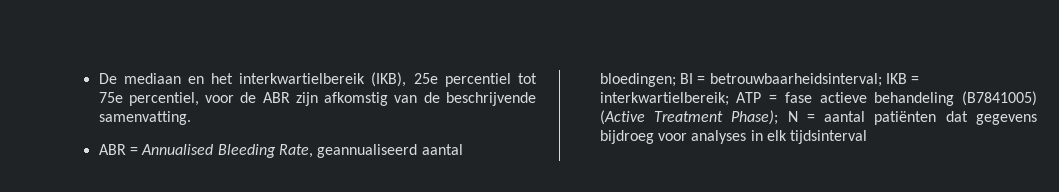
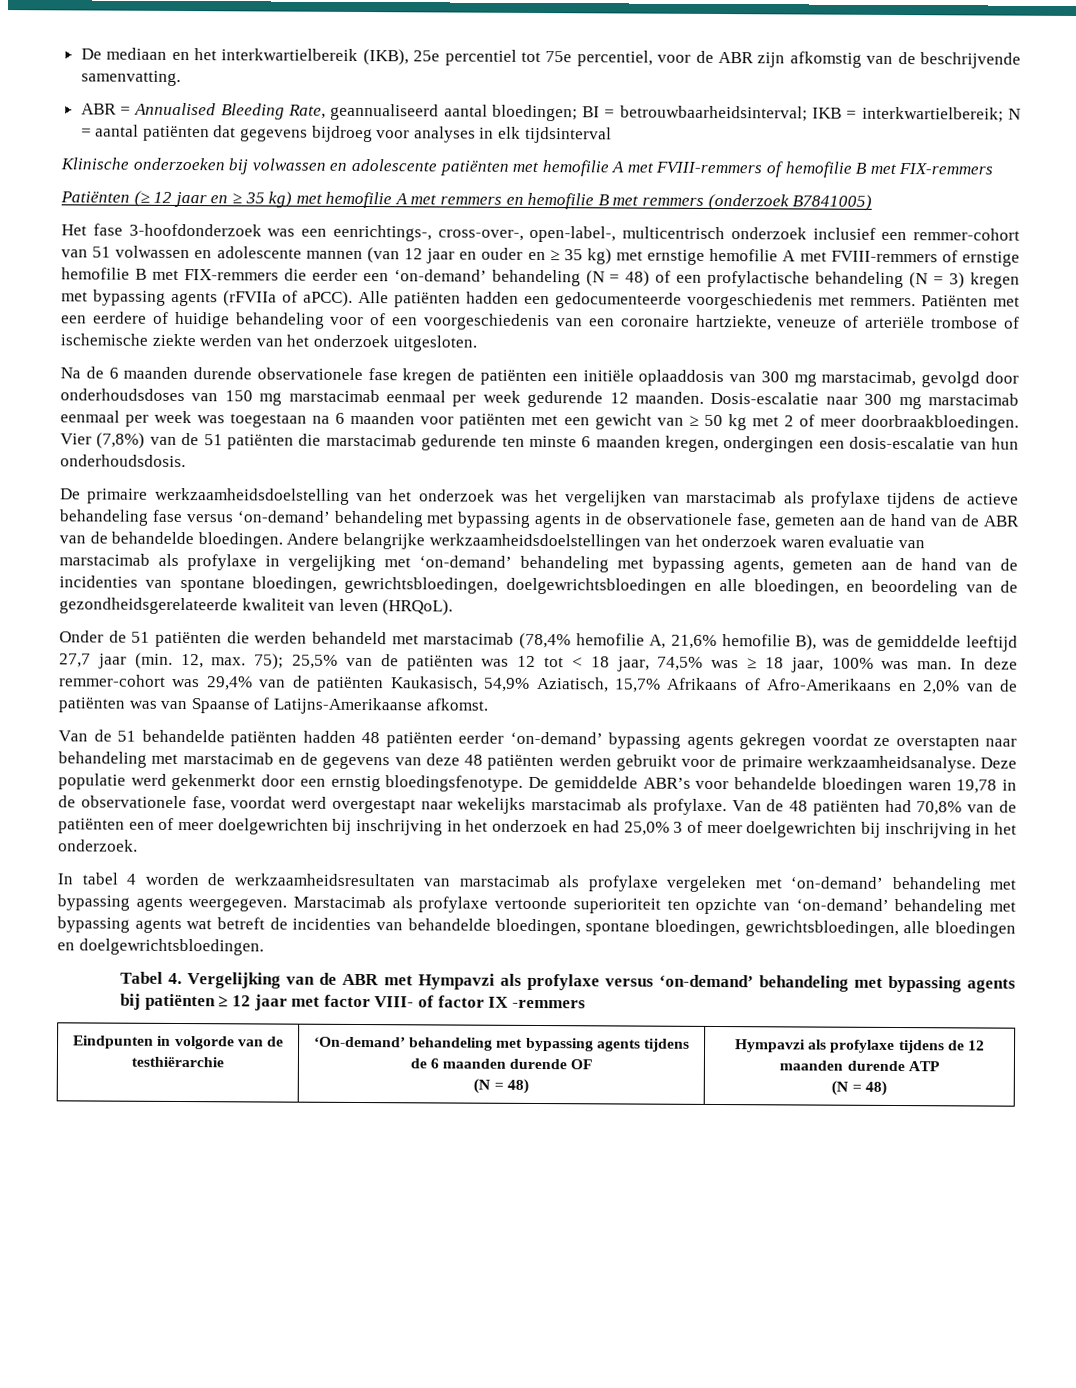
[736,91,1037,106] [599,110,779,125] ATP = fase actieve behandeling (B7841005) (Active Treatment Phase); -> (1004, 114) none
(868, 137) none -> [60,157,994,178] [60,190,873,211] [61,223,1020,243] [61,245,1020,267] [61,267,1020,289] [61,289,1020,310] [61,311,1020,331] [60,333,478,352] [60,366,1020,388] [60,388,1019,410] [60,410,1019,432] [60,432,1020,453] [60,454,186,468] [60,487,1020,509] [59,509,1021,530] [59,531,926,551] [59,553,1018,574] [59,575,1019,597] [59,597,454,616] [59,630,1018,652] [59,652,1019,673] [59,674,1018,695] [58,697,488,715] [58,729,1017,751] [58,751,1017,773] [58,773,1018,795] [58,795,1018,816] [58,817,1017,839] [58,839,138,852] [57,872,1016,894] [57,894,1017,916] [57,916,1017,938] [57,938,264,956] [120,971,1017,993] [120,993,586,1011] [73,1035,284,1050] [131,1056,224,1068] [314,1036,690,1052] [409,1058,593,1070] [473,1078,529,1094] [735,1039,985,1054] [779,1060,940,1072] [831,1080,887,1096] // Klinische onderzoeken bij volwassen en adolescente patiënten met hemofilie A met FVIII-remmers of hemofilie B met FIX-remmers // Patiënten (≥ 12 jaar en ≥ 35 kg) met hemofilie A met remmers en hemofilie B met remmers (onderzoek B7841005) // Het fase 3-hoofdonderzoek was een eenrichtings-, cross-over-, open-label-, multicentrisch onderzoek inclusief een remmer-cohort van 51 volwassen en adolescente mannen (van 12 jaar en ouder en ≥ 35 kg) met ernstige hemofilie A met FVIII-remmers of ernstige hemofilie B met FIX-remmers die eerder een ‘on-demand’ behandeling (N = 48) of een profylactische behandeling (N = 3) kregen met bypassing agents (rFVIIa of aPCC). Alle patiënten hadden een gedocumenteerde voorgeschiedenis met remmers. Patiënten met een eerdere of huidige behandeling voor of een voorgeschiedenis van een coronaire hartziekte, veneuze of arteriële trombose of ischemische ziekte werden van het onderzoek uitgesloten. // Na de 6 maanden durende observationele fase kregen de patiënten een initiële oplaaddosis van 300 mg marstacimab, gevolgd door onderhoudsdoses van 150 mg marstacimab eenmaal per week gedurende 12 maanden. Dosis-escalatie naar 300 mg marstacimab eenmaal per week was toegestaan na 6 maanden voor patiënten met een gewicht van ≥ 50 kg met 2 of meer doorbraakbloedingen. Vier (7,8%) van de 51 patiënten die marstacimab gedurende ten minste 6 maanden kregen, ondergingen een dosis-escalatie van hun onderhoudsdosis. // De primaire werkzaamheidsdoelstelling van het onderzoek was het vergelijken van marstacimab als profylaxe tijdens de actieve behandeling fase versus ‘on-demand’ behandeling met bypassing agents in de observationele fase, gemeten aan de hand van de ABR van de behandelde bloedingen. Andere belangrijke werkzaamheidsdoelstellingen van het onderzoek waren evaluatie van marstacimab als profylaxe in vergelijking met ‘on-demand’ behandeling met bypassing agents, gemeten aan de hand van de incidenties van spontane bloedingen, gewrichtsbloedingen, doelgewrichtsbloedingen en alle bloedingen, en beoordeling van de gezondheidsgerelateerde kwaliteit van leven (HRQoL). // Onder de 51 patiënten die werden behandeld met marstacimab (78,4% hemofilie A, 21,6% hemofilie B), was de gemiddelde leeftijd 27,7 jaar (min. 12, max. 75); 25,5% van de patiënten was 12 tot < 18 jaar, 74,5% was ≥ 18 jaar, 100% was man. In deze remmer-cohort was 29,4% van de patiënten Kaukasisch, 54,9% Aziatisch, 15,7% Afrikaans of Afro-Amerikaans en 2,0% van de patiënten was van Spaanse of Latijns-Amerikaanse afkomst. // Van de 51 behandelde patiënten hadden 48 patiënten eerder ‘on-demand’ bypassing agents gekregen voordat ze overstapten naar behandeling met marstacimab en de gegevens van deze 48 patiënten werden gebruikt voor de primaire werkzaamheidsanalyse. Deze populatie werd gekenmerkt door een ernstig bloedingsfenotype. De gemiddelde ABR’s voor behandelde bloedingen waren 19,78 in de observationele fase, voordat werd overgestapt naar wekelijks marstacimab als profylaxe. Van de 48 patiënten had 70,8% van de patiënten een of meer doelgewrichten bij inschrijving in het onderzoek en had 25,0% 3 of meer doelgewrichten bij inschrijving in het onderzoek. // In tabel 4 worden de werkzaamheidsresultaten van marstacimab als profylaxe vergeleken met ‘on-demand’ behandeling met bypassing agents weergegeven. Marstacimab als profylaxe vertoonde superioriteit ten opzichte van ‘on-demand’ behandeling met bypassing agents wat betreft de incidenties van behandelde bloedingen, spontane bloedingen, gewrichtsbloedingen, alle bloedingen en doelgewrichtsbloedingen. // Tabel 4. Vergelijking van de ABR met Hympavzi als profylaxe versus ‘on-demand’ behandeling met bypassing agents bij patiënten ≥ 12 jaar met factor VIII- of factor IX -remmers // Eindpunten in volgorde van de testhiërarchie | ‘On-demand’ behandeling met bypassing agents tijdens de 6 maanden durende OF // (N = 48) | Hympavzi als profylaxe tijdens de 12 maanden durende ATP // (N = 48)

